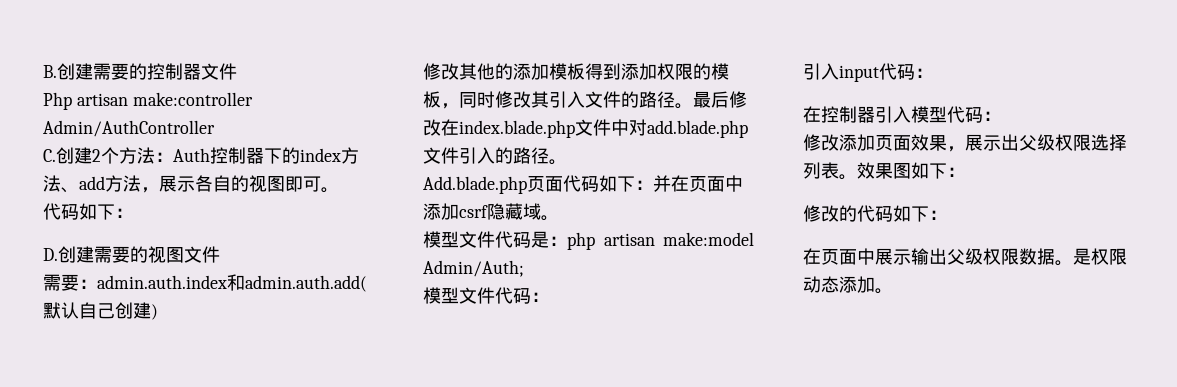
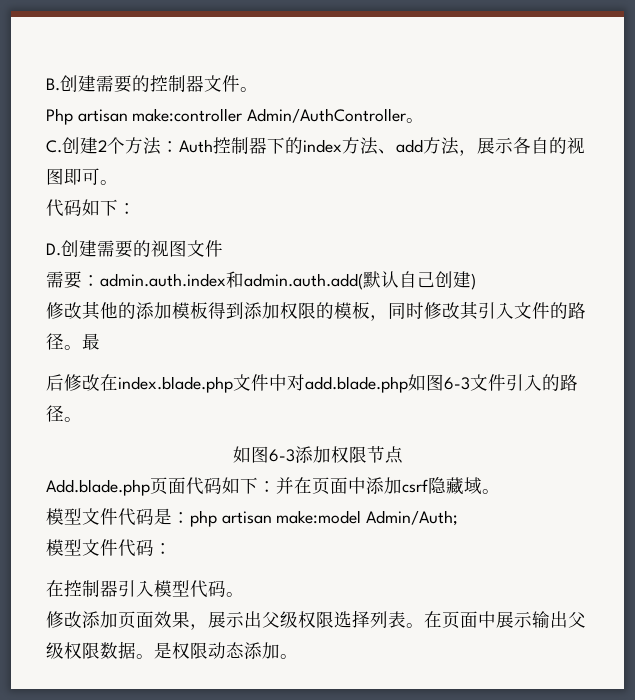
(237, 71) none -> [240,87,258,92] 。
(215, 128) none -> [406,118,425,123] 。
(711, 99) none -> (100, 341) //
(748, 129) none -> [408,374,470,391] 如图6-3
(567, 162) none -> [232,446,403,464] // 如图6-3添加权限节点
[803,63,933,82] // 引入input代码： -> (172, 548) none
[983,111,1001,121] ： -> [226,592,244,597] 。
[857,162,965,179] [803,205,947,222] 效果图如下： // 修改的代码如下： // -> (424, 625) none

